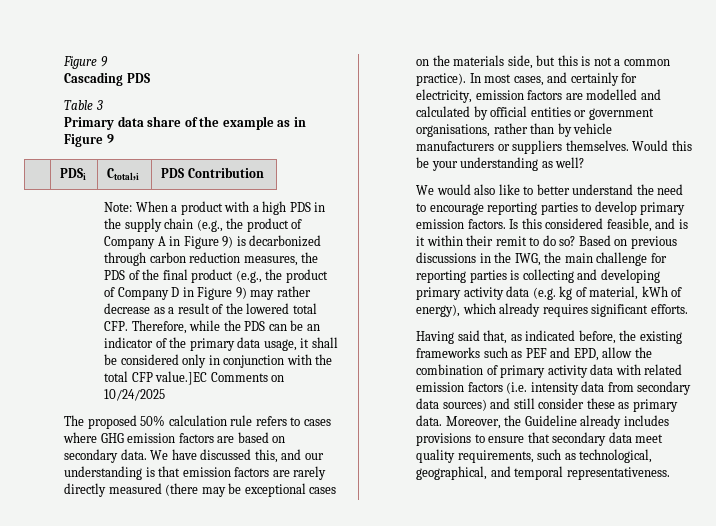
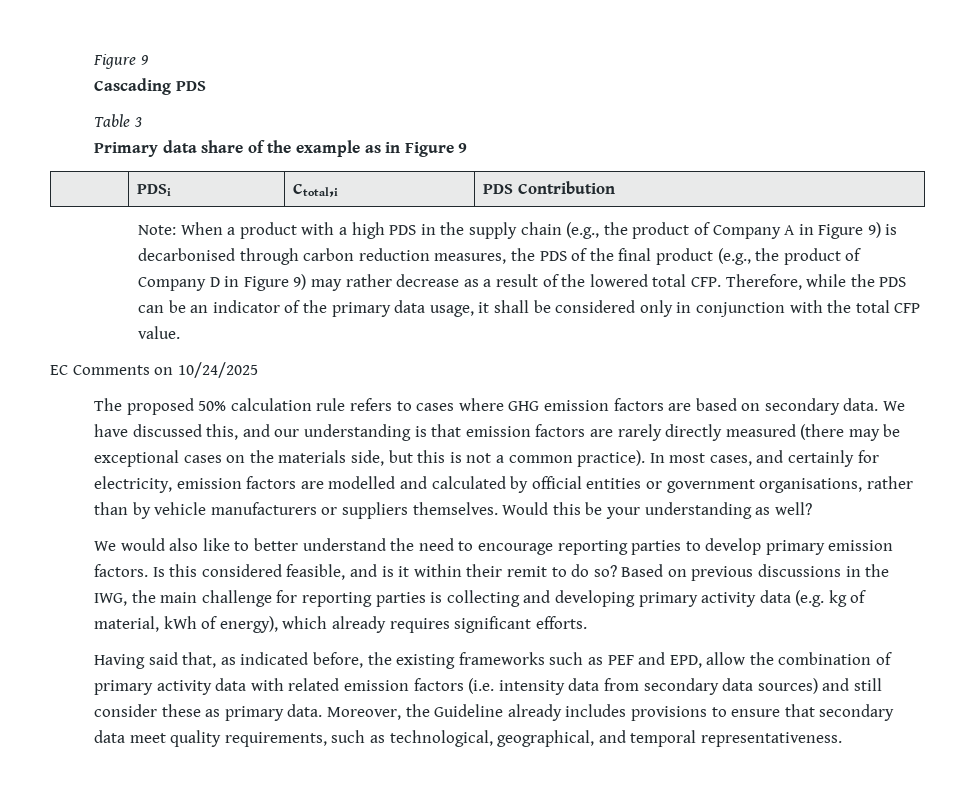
[249,235,322,247] decarbonized -> [138,248,236,261] decarbonised
[155,371,208,385] value.]EC -> [138,326,181,339] [50,365,68,375] value. // EC

